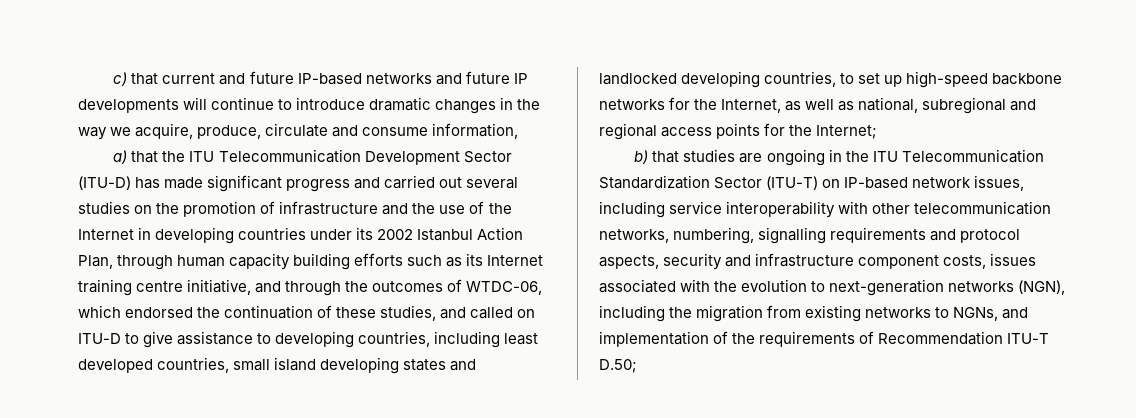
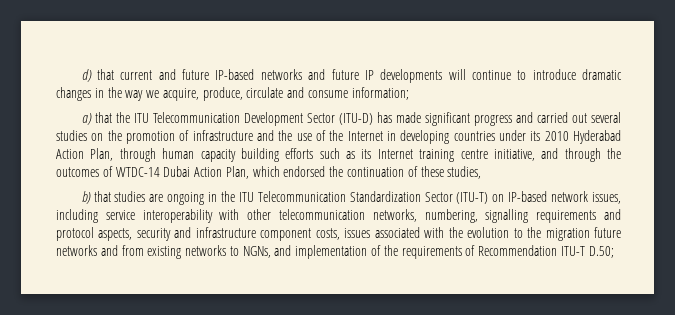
[113,72,128,86] c) -> [81,69,92,82] d)
[432,123,519,139] information, -> [351,87,409,100] information;
[377,229,474,241] 2002 Istanbul -> [544,130,621,144] 2010 Hyderabad
[466,281,543,295] WTDC-06, -> [115,166,249,179] WTDC-14 Dubai Action Plan,
[440,307,536,319] [78,331,539,348] [78,357,477,374] [599,71,1063,88] [599,97,1037,114] [599,123,878,140] and called on ITU-D to give assistance to developing countries, including least developed countries, small island developing states and landlocked developing countries, to set up high-speed backbone networks for the Internet, as well as national, subregional and regional access points for the Internet; -> (482, 172) none
[829,279,1066,296] [599,305,764,322] next-generation networks (NGN), including the migration -> [527,227,621,241] [56,245,118,256] the migration future networks and

